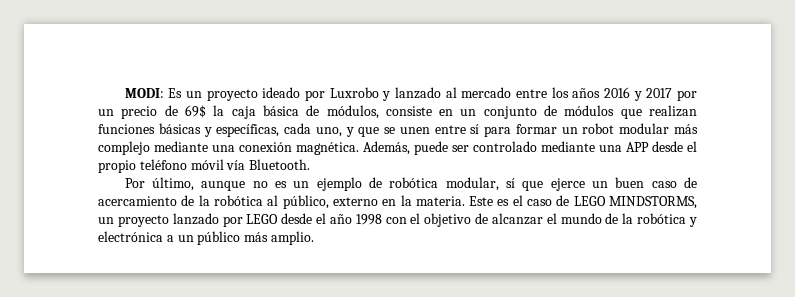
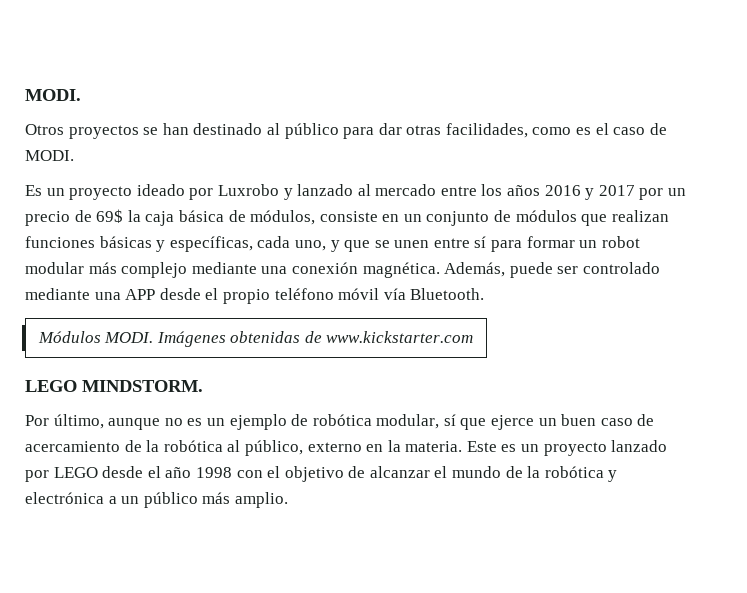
[124,88,164,98] MODI: -> [25,89,81,101] [25,123,667,139] [25,150,74,161] MODI. // Otros proyectos se han destinado al público para dar otras facilidades, como es el caso de MODI. //
(311, 164) none -> [37,331,474,347] [25,380,203,392] // Módulos MODI. Imágenes obtenidas de www.kickstarter.com // LEGO MINDSTORM.
[512,195,697,209] el caso de LEGO MINDSTORMS, -> (517, 448) none

